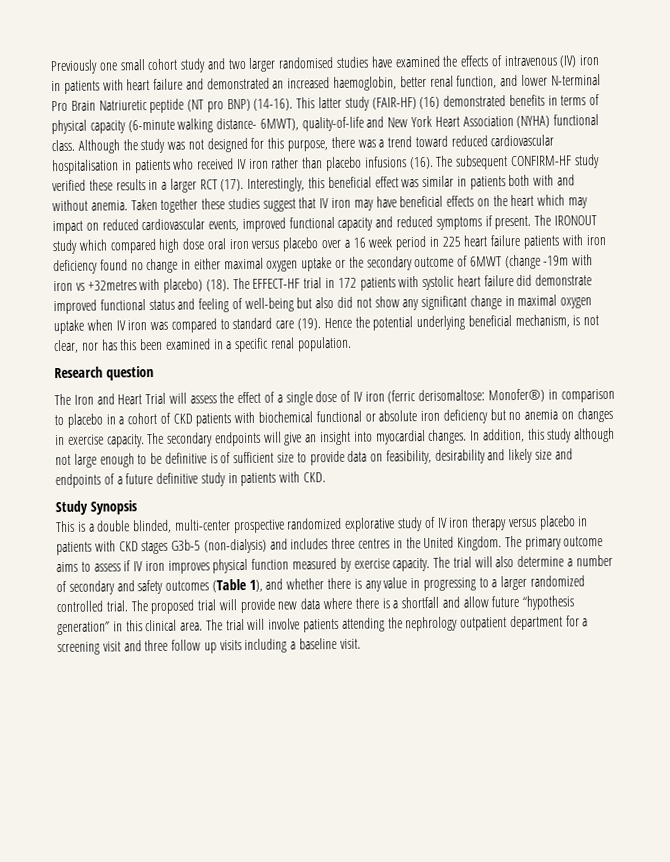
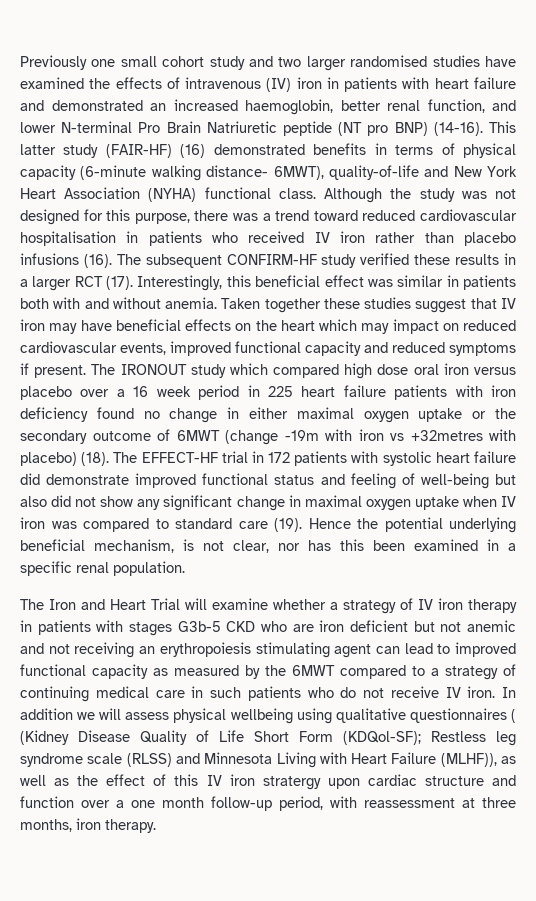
[54,365,154,381] // Research question -> (185, 568) none
[189,388,615,406] [54,407,613,428] [55,427,616,448] [55,448,573,468] [55,471,327,489] [55,500,137,516] [55,517,424,534] assess the effect of a single dose of IV iron (ferric derisomaltose: Monofer®) in comparison to placebo in a cohort of CKD patients with biochemical functional or absolute iron deficiency but no anemia on changes in exercise capacity. The secondary endpoints will give an insight into myocardial changes. In addition, this study although not large enough to be definitive is of sufficient size to provide data on feasibility, desirability and likely size and endpoints of a future definitive study in patients with CKD. // Study Synopsis // This is a double blinded, multi-center prospective randomized explorative study -> [212,598,396,614] examine whether a strategy
[507,515,589,530] [56,540,139,556] versus placebo in patients with CKD -> [20,620,124,635] in patients with
[203,535,604,554] [56,554,613,574] [56,575,586,595] [56,595,575,615] [57,615,589,636] [57,637,361,656] (non-dialysis) and includes three centres in the United Kingdom. The primary outcome aims to assess if IV iron improves physical function measured by exercise capacity. The trial will also determine a number of secondary and safety outcomes (Table 1), and whether there is any value in progressing to a larger randomized controlled trial. The proposed trial will provide new data where there is a shortfall and allow future “hypothesis generation” in this clinical area. The trial will involve patients attending the nephrology outpatient department for a screening visit and three follow up visits including a baseline visit. -> [226,620,517,632] [20,642,516,658] [20,664,516,680] [20,686,516,702] [20,708,516,724] [20,730,516,746] [20,752,516,768] [20,774,516,790] [20,796,516,811] [20,818,156,833] CKD who are iron deficient but not anemic and not receiving an erythropoiesis stimulating agent can lead to improved functional capacity as measured by the 6MWT compared to a strategy of continuing medical care in such patients who do not receive IV iron. In addition we will assess physical wellbeing using qualitative questionnaires ( (Kidney Disease Quality of Life Short Form (KDQol-SF); Restless leg syndrome scale (RLSS) and Minnesota Living with Heart Failure (MLHF)), as well as the effect of this IV iron stratergy upon cardiac structure and function over a one month follow-up period, with reassessment at three months, iron therapy.

